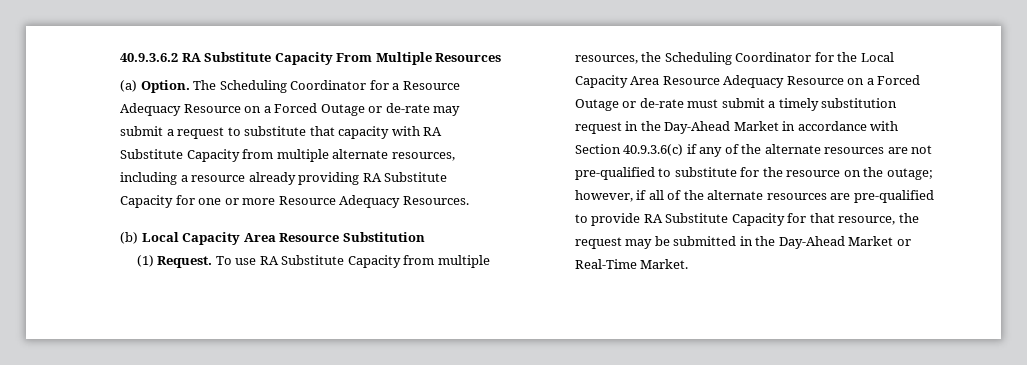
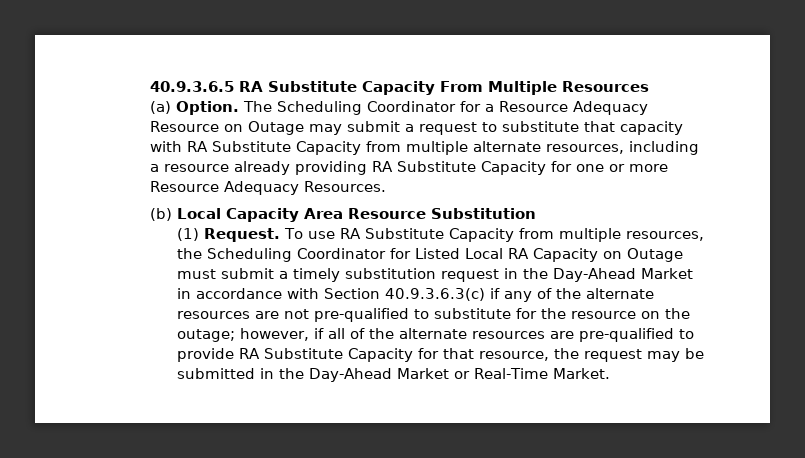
[120,53,179,62] 40.9.3.6.2 -> [149,81,234,92] 40.9.3.6.5
[263,103,430,116] a Forced Outage or de-rate -> [247,121,304,135] Outage
[837,52,894,62] [574,75,921,88] [574,98,684,111] the Local Capacity Area Resource Adequacy Resource on a Forced Outage or de-rate -> [414,248,683,262] Listed Local RA Capacity on Outage
[623,144,684,156] 40.9.3.6(c) -> [384,288,485,301] 40.9.3.6.3(c)

